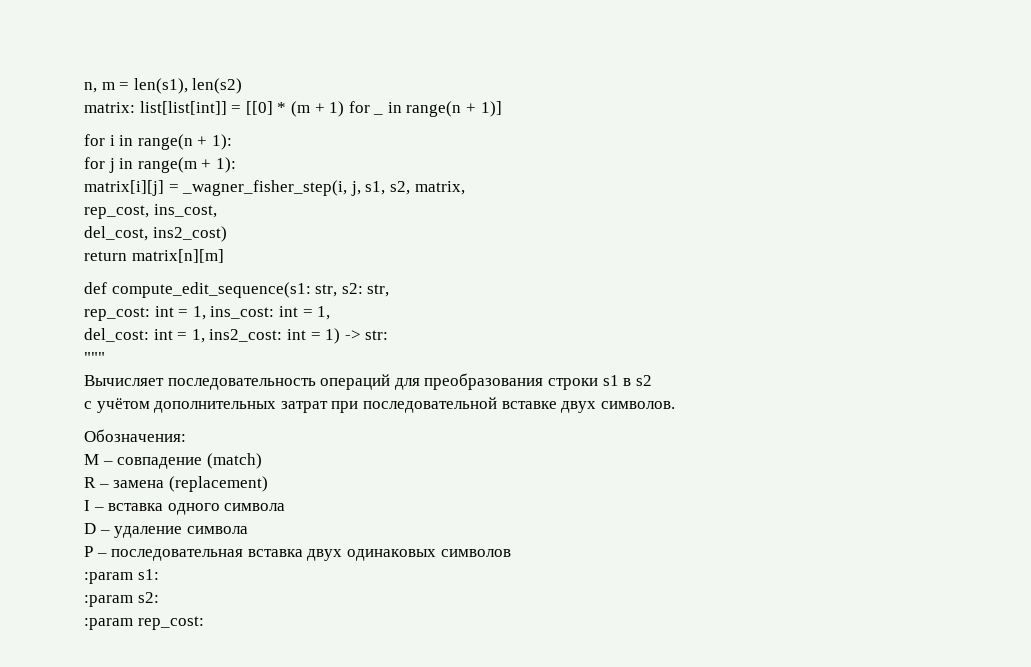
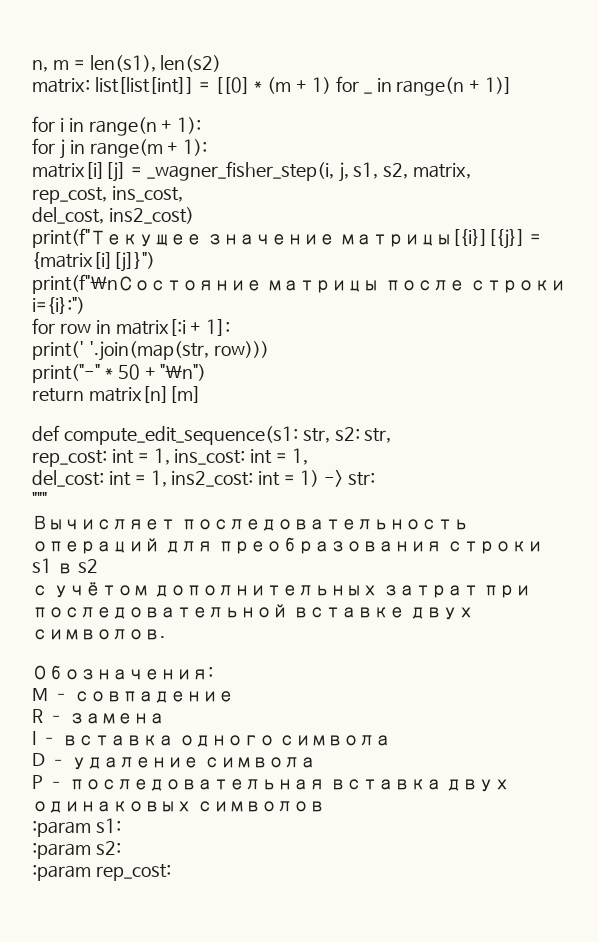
(227, 234) none -> [32,228,541,249] [32,252,155,272] [32,274,566,294] [32,297,85,314] [32,318,231,336] [32,341,269,361] [32,364,207,383] // print(f"Текущее значение матрицы[{i}][{j}] = {matrix[i][j]}") // print(f"\nСостояние матрицы после строки i={i}:") // for row in matrix[:i + 1]: // print(' '.join(map(str, row))) // print("-" * 50 + "\n")
[206,453,262,469] (match) -> (234, 697) none
[168,476,268,492] (replacement) -> (165, 718) none

